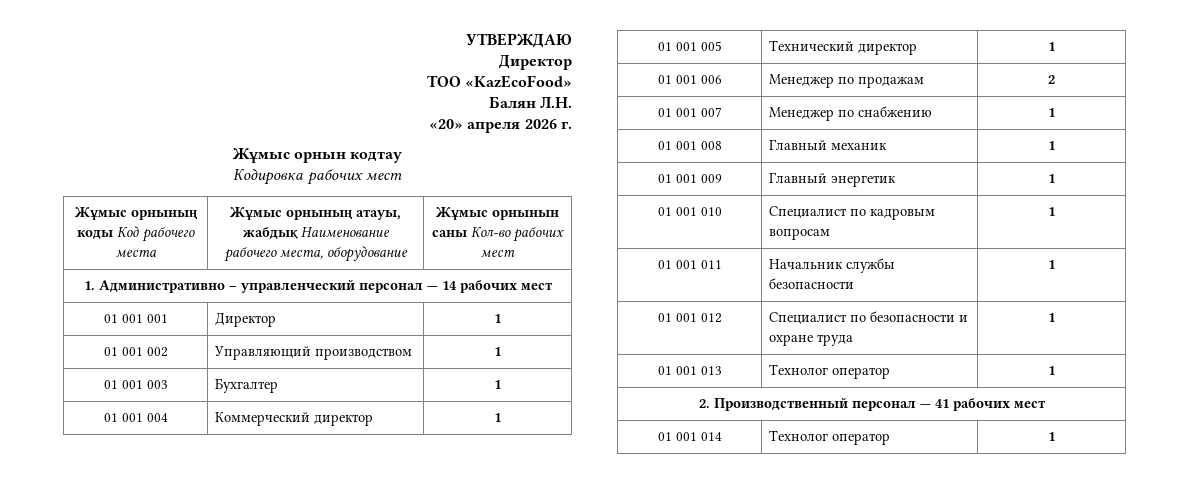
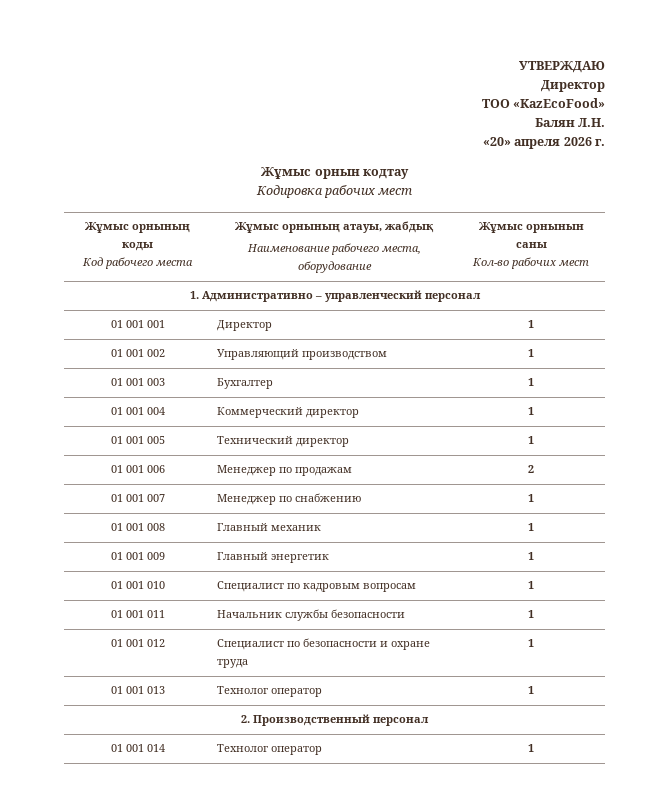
(113, 235) none -> (153, 246) //
(298, 233) none -> (434, 227) //
(467, 233) none -> (547, 245) //
[426,280,553,293] — 14 рабочих мест -> (481, 297) none
[919,398,1046,411] — 41 рабочих мест -> (429, 721) none

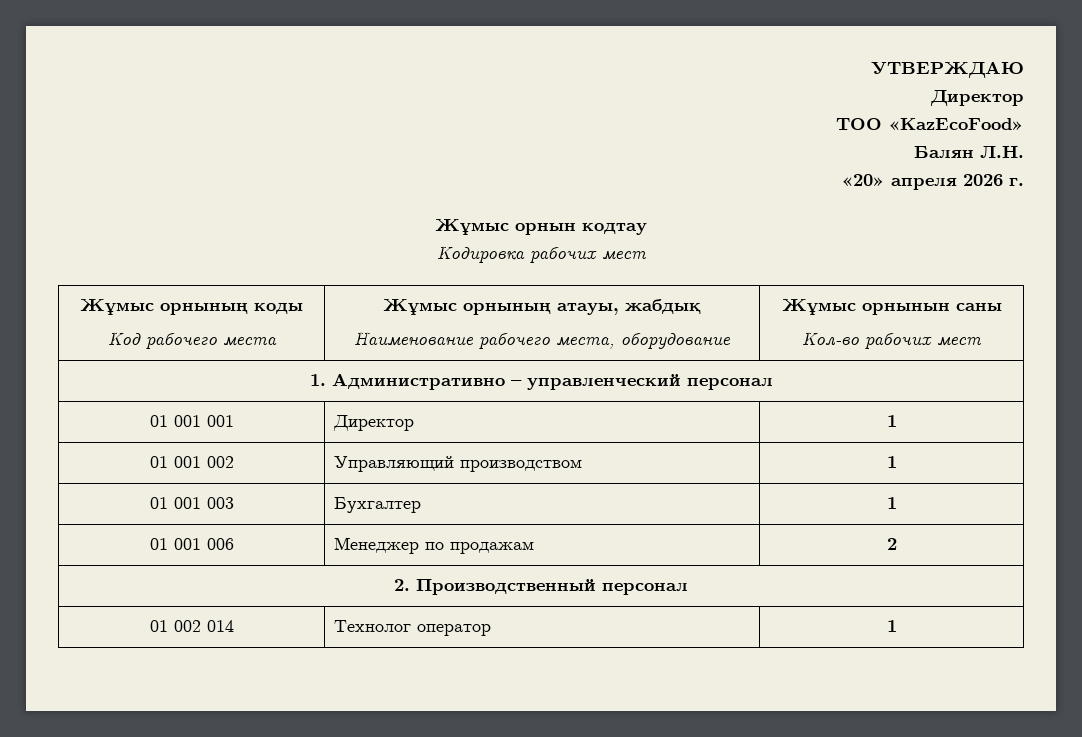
[110,407,165,415] [217,407,360,418] [528,407,534,415] [110,436,165,444] [217,436,350,447] [528,436,534,444] // 01 001 004 | Коммерческий директор | 1 // 01 001 005 | Технический директор | 1 -> (897, 503) none
[110,494,165,502] [217,493,362,505] [528,494,534,502] [110,523,165,531] [217,523,322,531] [528,523,534,531] [110,552,165,560] [217,552,330,563] [528,552,534,560] [110,581,165,589] [217,581,417,592] [528,581,534,589] [110,610,165,618] [217,609,406,621] [528,610,534,618] [110,639,165,647] [217,638,431,650] [217,659,249,668] [528,639,534,647] [110,686,165,694] [217,686,323,697] [528,686,534,694] // 01 001 007 | Менеджер по снабжению | 1 // 01 001 008 | Главный механик | 1 // 01 001 009 | Главный энергетик | 1 // 01 001 010 | Специалист по кадровым вопросам | 1 // 01 001 011 | Начальник службы безопасности | 1 // 01 001 012 | Специалист по безопасности и охране труда | 1 // 01 001 013 | Технолог оператор | 1 -> (897, 544) none
[125,744,144,752] 001 -> [173,620,201,632] 002

